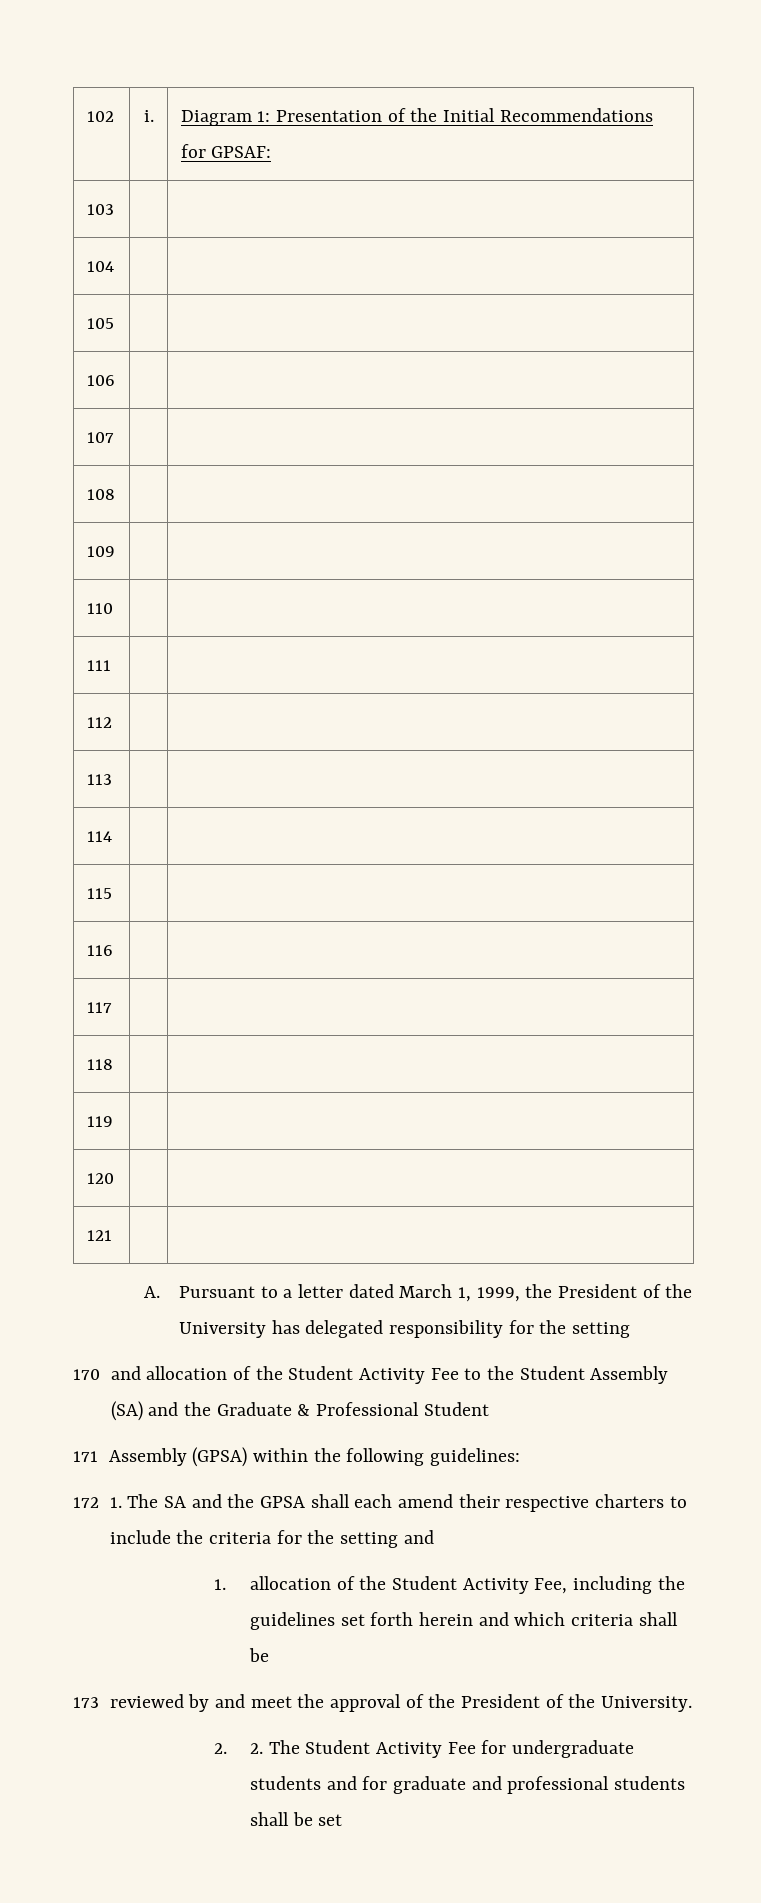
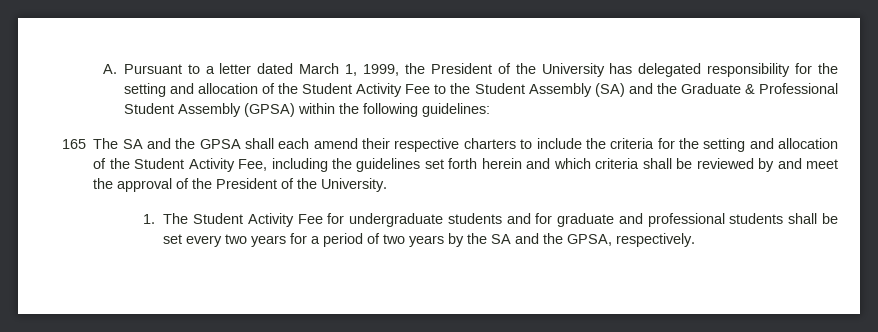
[86,111,114,122] [144,110,155,122] [180,108,653,126] [180,144,272,158] [86,204,114,215] [86,261,114,272] [86,318,114,329] [86,375,115,386] [86,432,114,443] [86,489,115,500] [86,546,115,557] [86,603,113,614] [86,660,111,671] [86,717,112,728] [86,774,112,785] [86,831,112,842] [86,888,112,899] [86,945,113,956] [86,1002,112,1013] [86,1059,113,1070] [86,1116,113,1127] [86,1173,114,1184] [86,1230,112,1241] 102 | i. | Diagram 1: Presentation of the Initial Recommendations for GPSAF: // 103 | | // 104 | | // 105 | | // 106 | | // 107 | | // 108 | | // 109 | | // 110 | | // 111 | | // 112 | | // 113 | | // 114 | | // 115 | | // 116 | | // 117 | | // 118 | | // 119 | | // 120 | | // 121 | | // -> (102, 69) none
[73,1369,100,1380] // 170 -> (166, 90) none
[73,1451,98,1462] // 171 -> (174, 108) none
[73,1497,122,1508] 172 1. -> [62,139,86,149] 165
[214,1579,227,1590] // 1. -> (774, 143) none
[73,1697,99,1708] // 173 -> (693, 163) none
[214,1743,263,1754] 2. 2. -> [143,214,156,224] 1.
(343, 1820) none -> [186,233,696,247] every two years for a period of two years by the SA and the GPSA, respectively.

